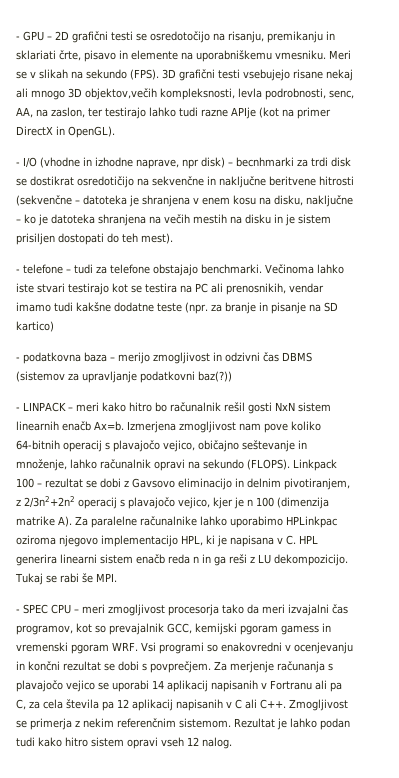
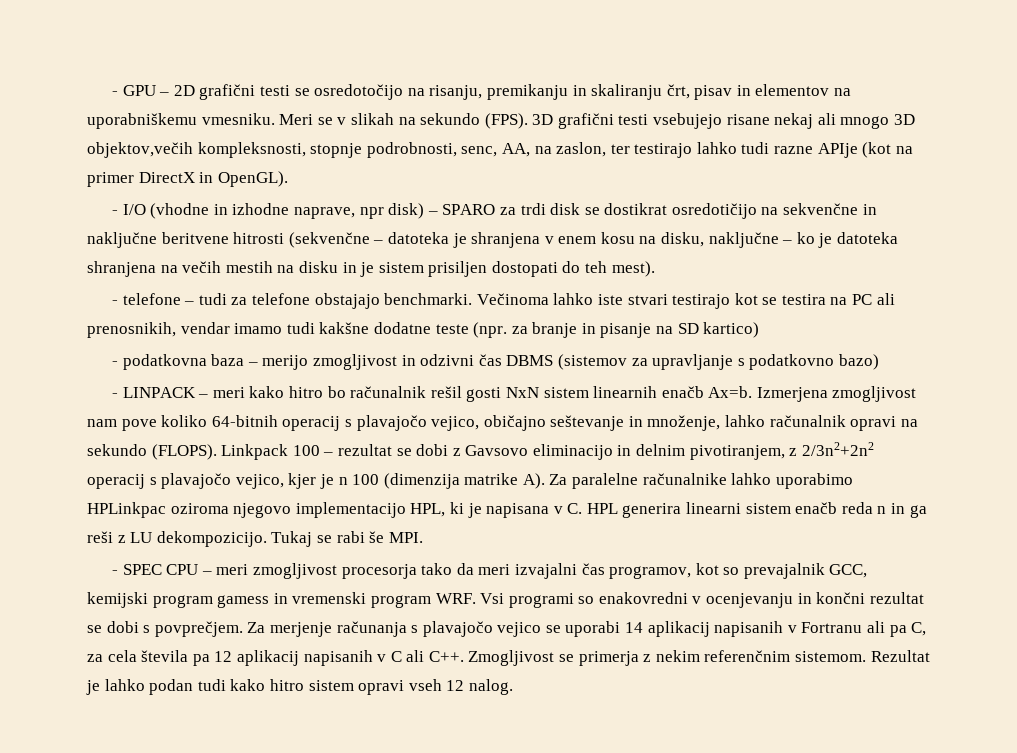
[16,50,178,62] sklariati črte, pisavo in elemente -> [591,84,830,100] skaliranju črt, pisav in elementov
[238,88,262,98] levla -> [310,143,363,158] stopnje
[236,157,294,167] becnhmarki -> [442,204,496,215] SPARO
[140,371,232,383] podatkovni baz(?)) -> [737,354,879,370] s podatkovno bazo)
[240,625,278,635] pgoram -> [152,595,213,608] program
[71,644,109,654] pgoram -> [370,595,431,608] program

